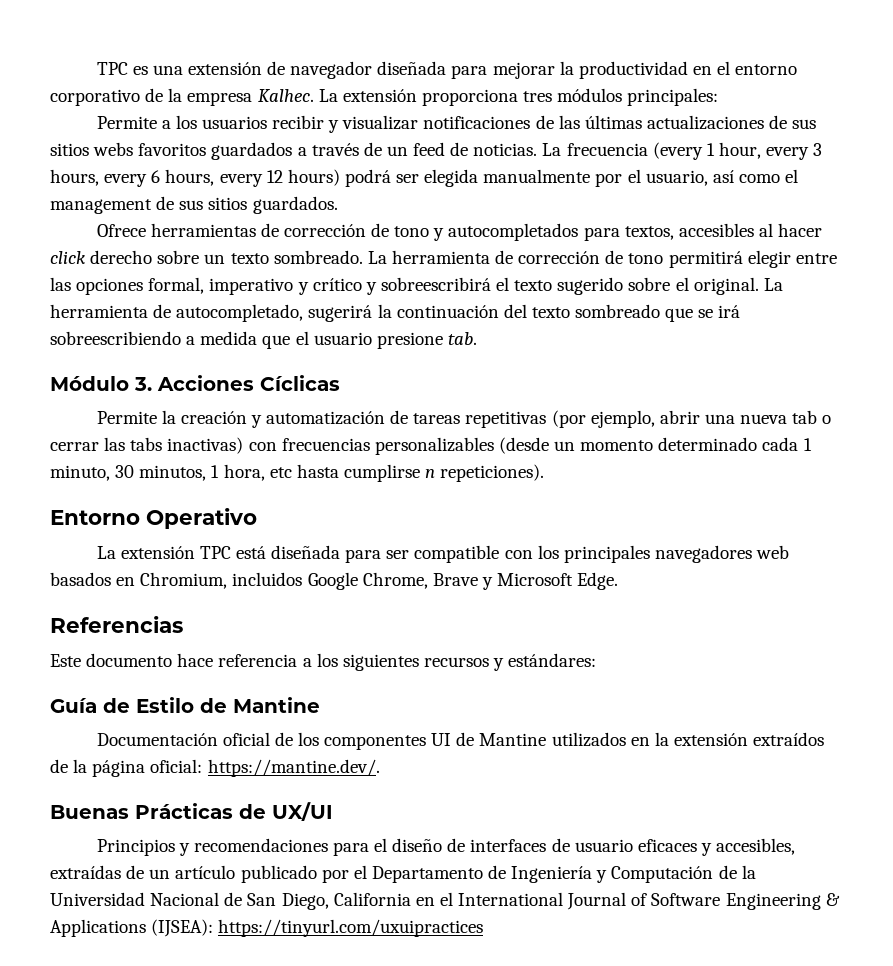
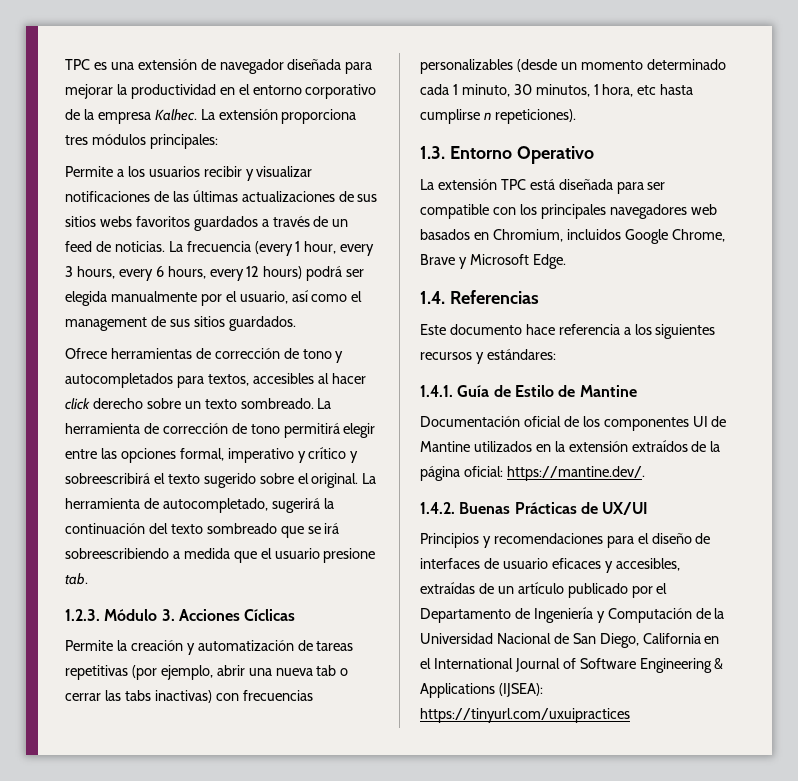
(477, 338) none -> [65,609,100,621] 1.2.3.
(545, 473) none -> [420,146,445,159] 1.3.
(619, 581) none -> [420,291,445,304] 1.4.
(597, 660) none -> [420,385,453,397] 1.4.1.
(380, 768) none -> [420,502,455,514] 1.4.2.

